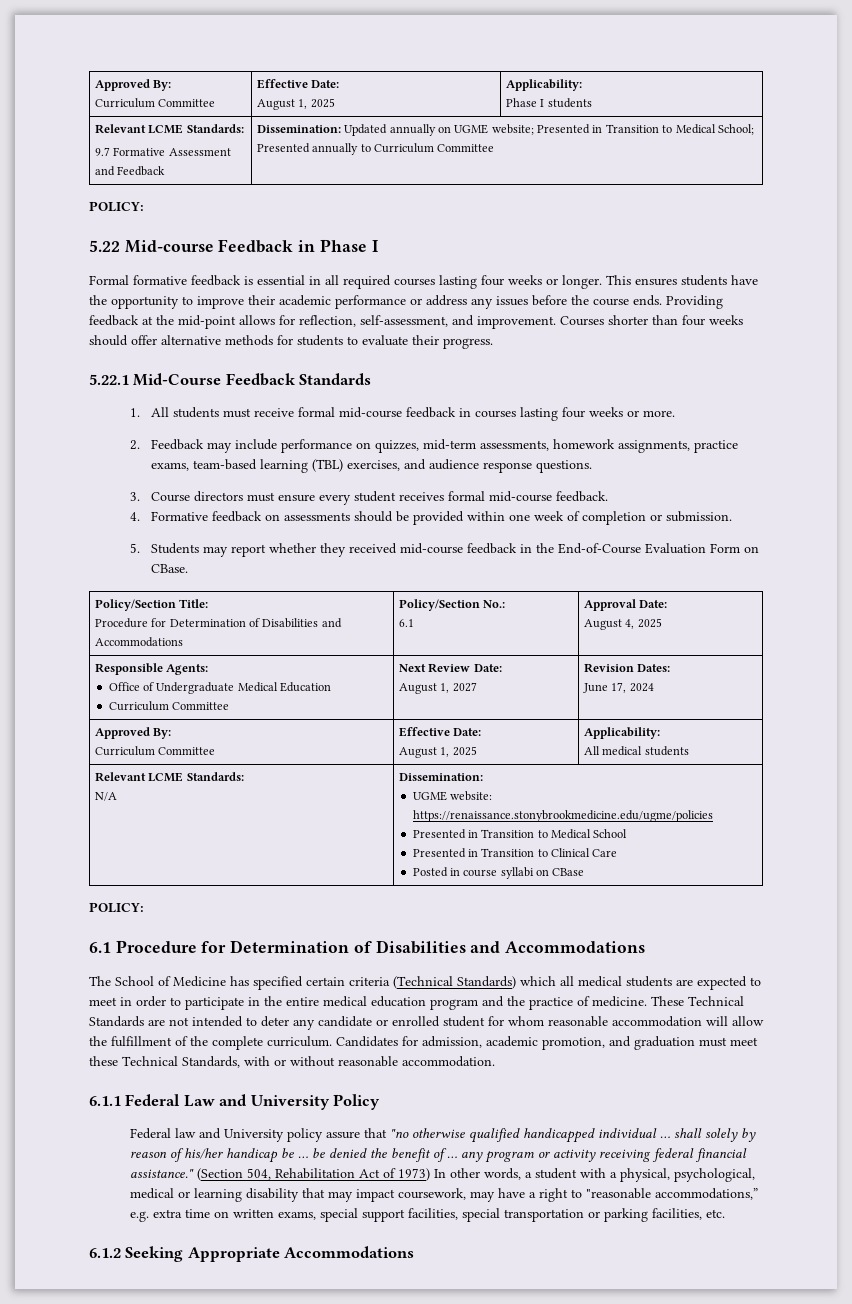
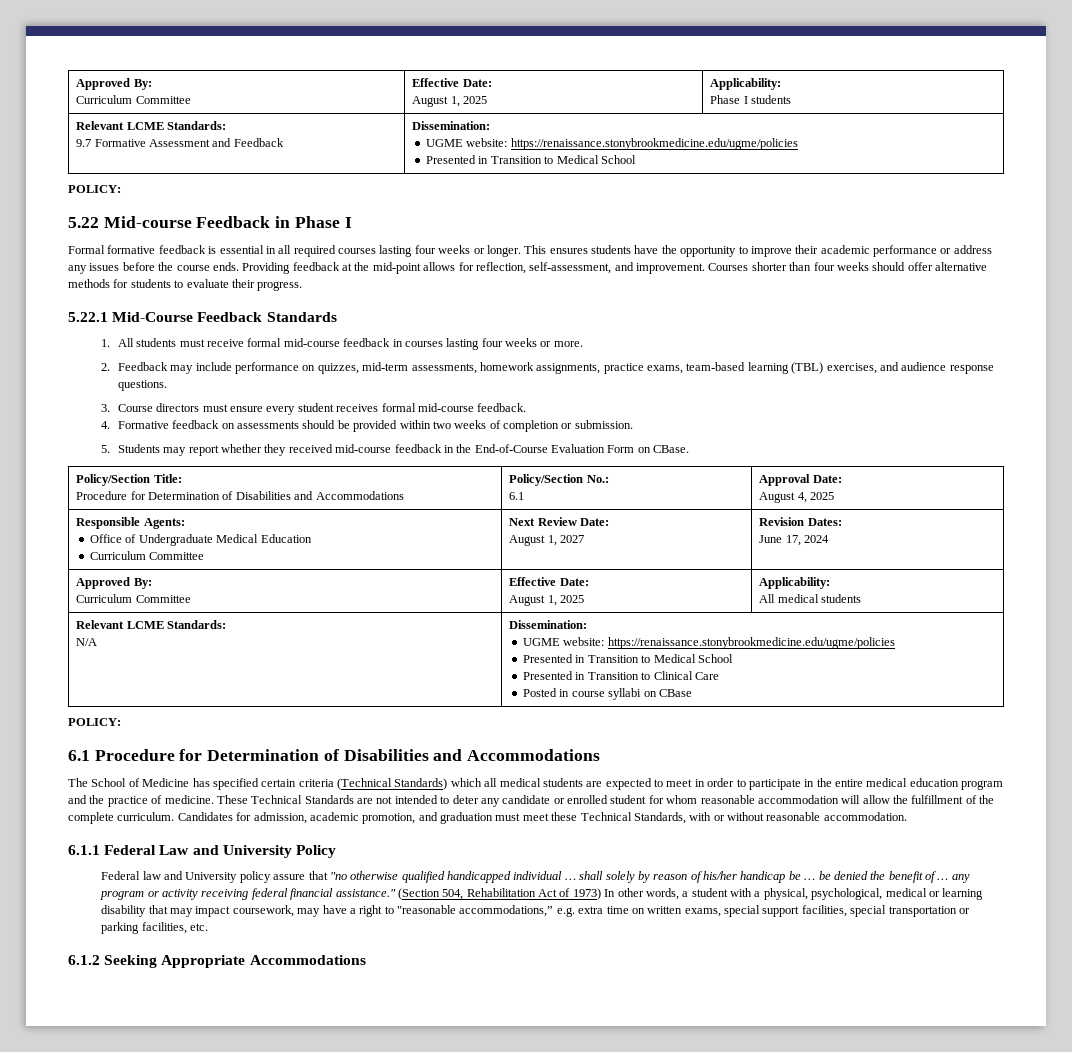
[344,124,754,136] [256,143,495,155] Updated annually on UGME website; Presented in Transition to Medical School; Presented annually to Curriculum Committee -> [426,138,798,150] [426,155,636,164] // UGME website: https://renaissance.stonybrookmedicine.edu/ugme/policies // Presented in Transition to Medical School
[508,511,564,521] one week -> [432,420,487,429] two weeks

